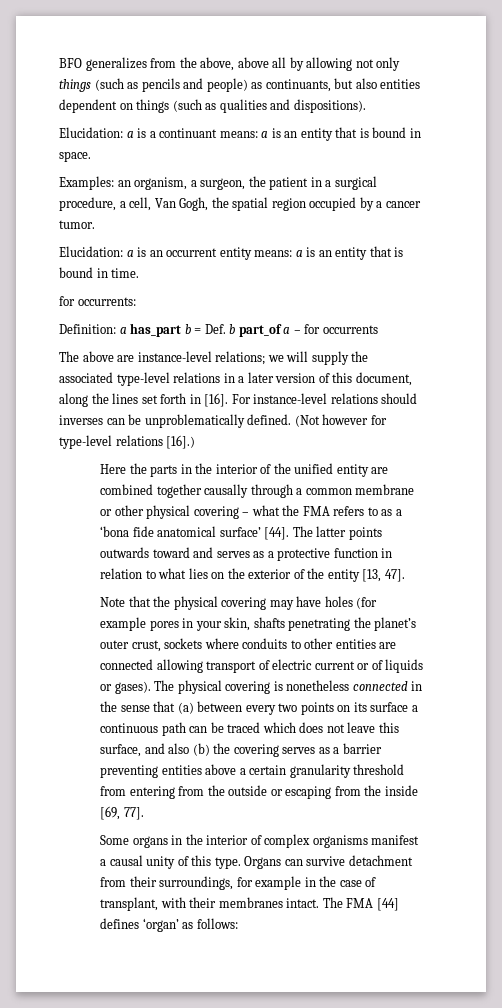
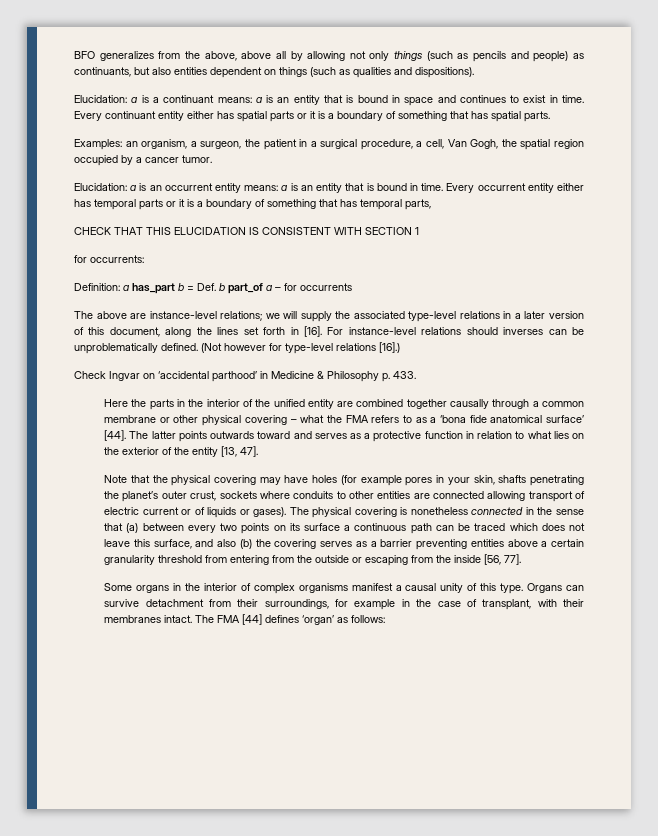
[59,151,91,162] space. -> [404,95,585,106] [74,111,550,122] space and continues to exist in time. Every continuant entity either has spatial parts or it is a boundary of something that has spatial parts.
(140, 273) none -> [446,183,585,193] [74,199,431,210] [74,227,419,235] Every occurrent entity either has temporal parts or it is a boundary of something that has temporal parts, // CHECK THAT THIS ELUCIDATION IS CONSISTENT WITH SECTION 1
(196, 442) none -> [74,371,416,382] // Check Ingvar on ‘accidental parthood’ in Medicine & Philosophy p. 433.
[100,806,121,820] [69, -> [484,554,502,565] [56,

